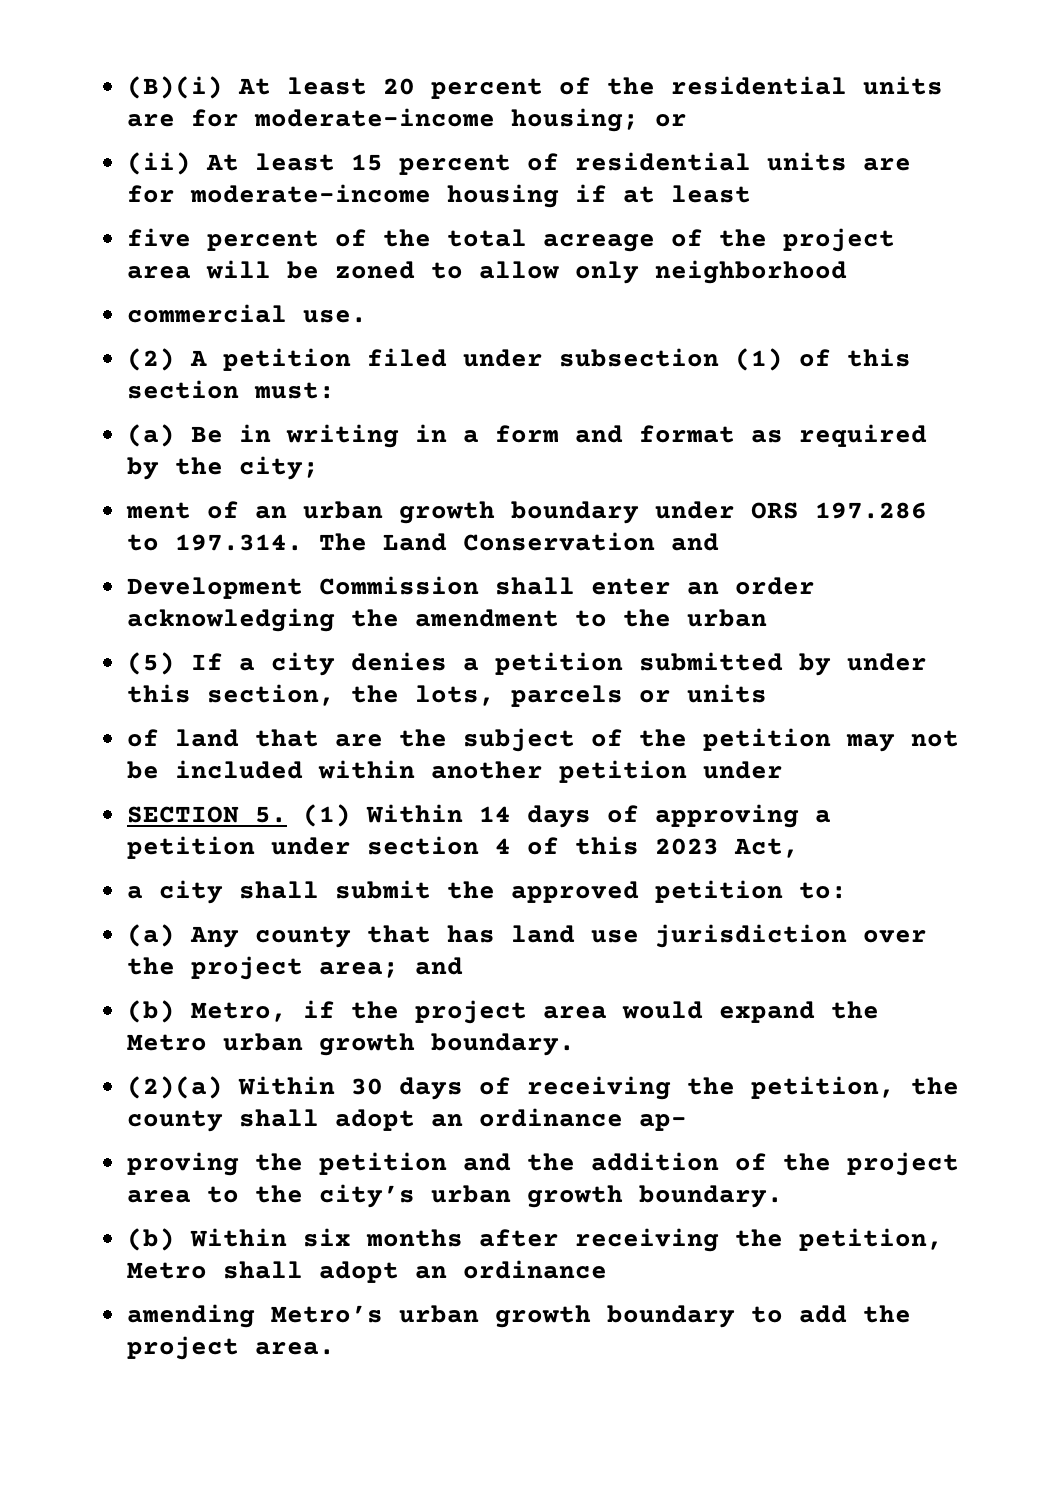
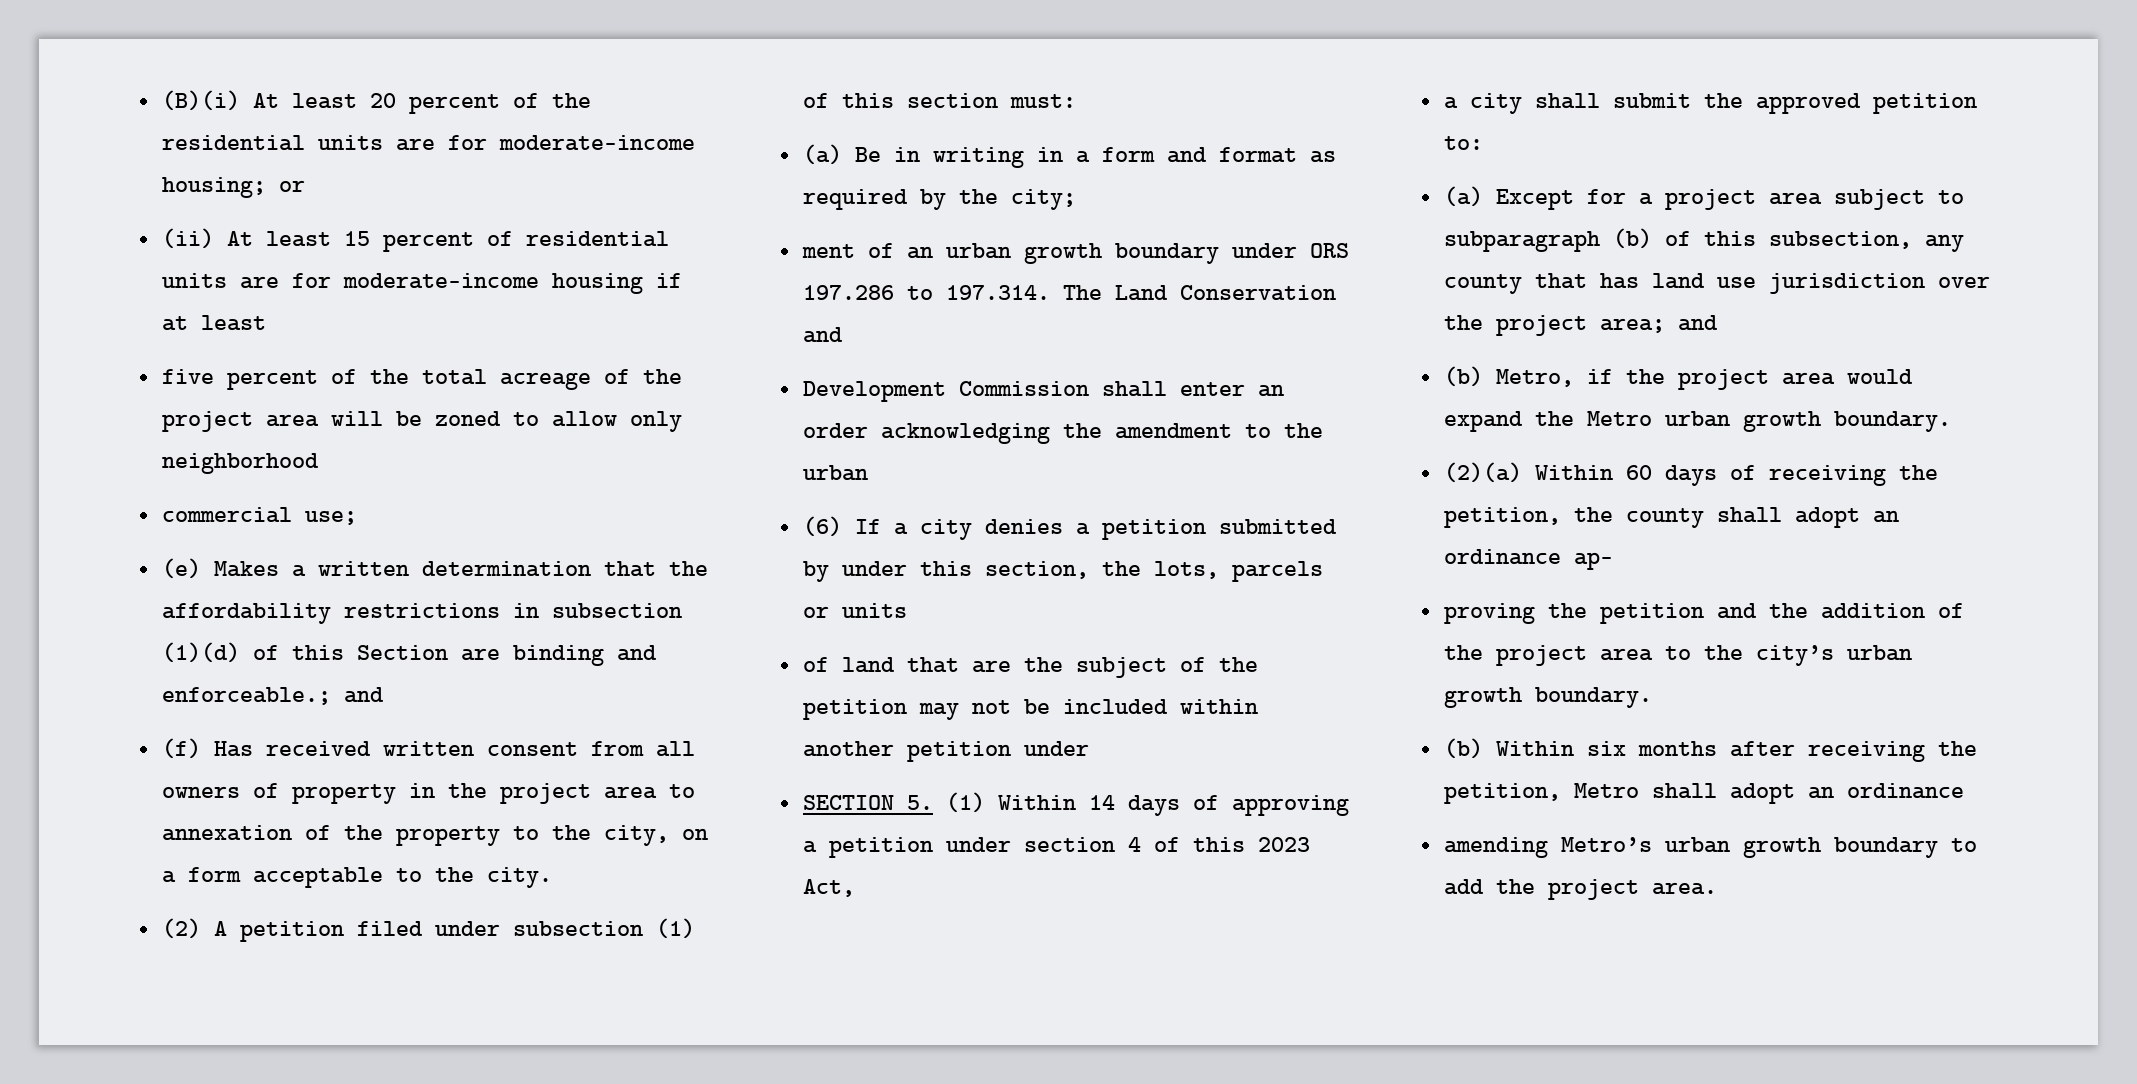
[302,310,367,323] use. -> [304,511,357,525] [161,558,708,579] [161,603,682,624] [161,642,657,666] [161,687,384,705] [161,738,695,759] [161,783,695,804] [161,825,708,846] [161,867,552,888] use; // (e) Makes a written determination that the affordability restrictions in subsection (1)(d) of this Section are binding and enforceable.; and // (f) Has received written consent from all owners of property in the project area to annexation of the property to the city, on a form acceptable to the city.
[126,652,175,675] (5) -> [802,516,842,537] (6)
[189,926,239,948] Any -> [1495,189,1964,210] [1443,228,1964,252] Except for a project area subject to subparagraph (b) of this subsection, any
[350,1078,383,1095] 30 -> [1625,465,1652,480] 60

